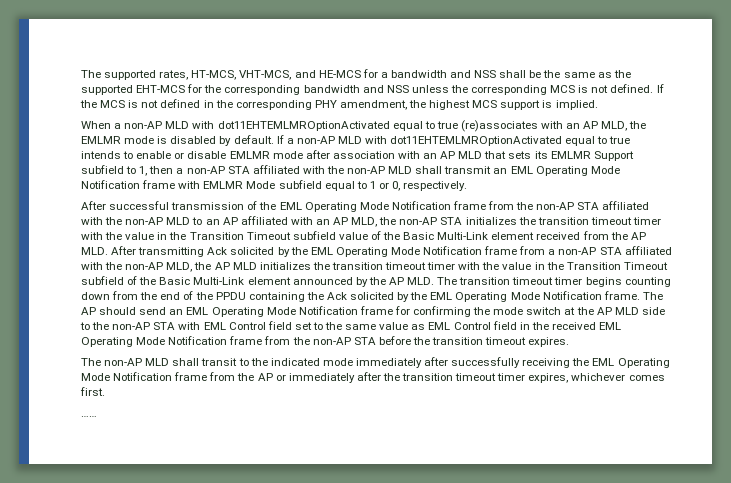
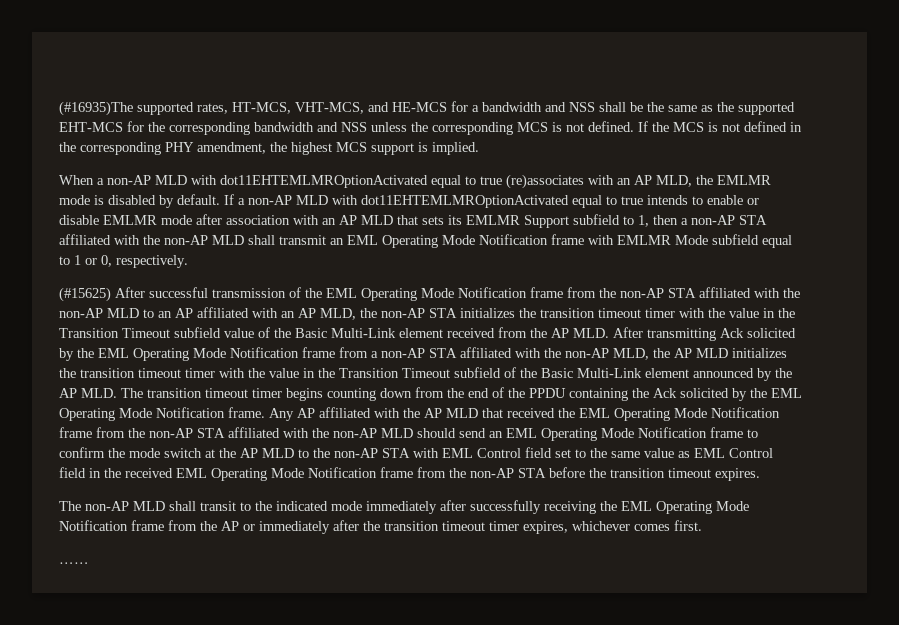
[81,70,101,78] The -> [59,101,133,116] (#16935)The
(468, 186) none -> [59,287,111,302] (#15625)
[642,292,663,300] [81,307,96,315] The AP -> [269,407,780,421] [59,427,413,438] Any AP affiliated with the AP MLD that received the EML Operating Mode Notification frame from the non-AP STA affiliated with the non-AP MLD
[394,306,472,317] for confirming -> [747,429,758,438] [59,447,105,458] to confirm
[641,307,665,315] side -> (294, 453) none

